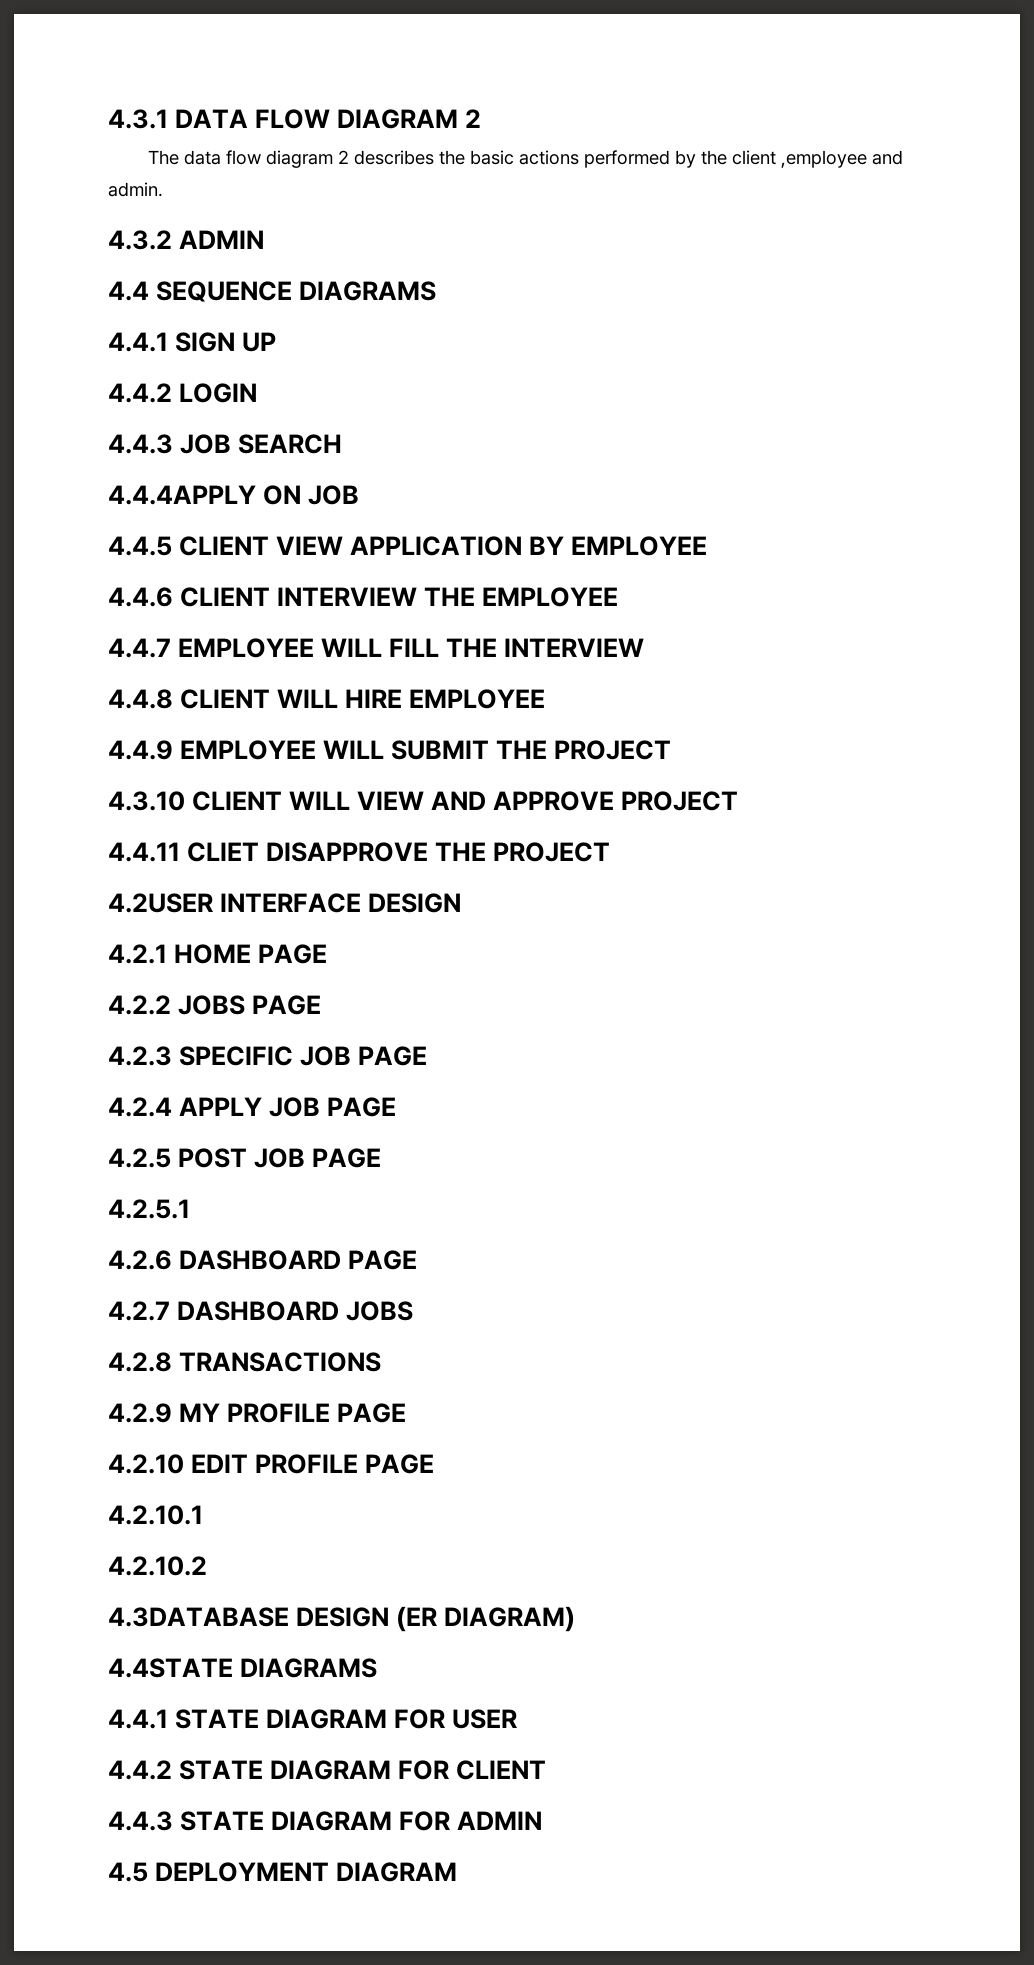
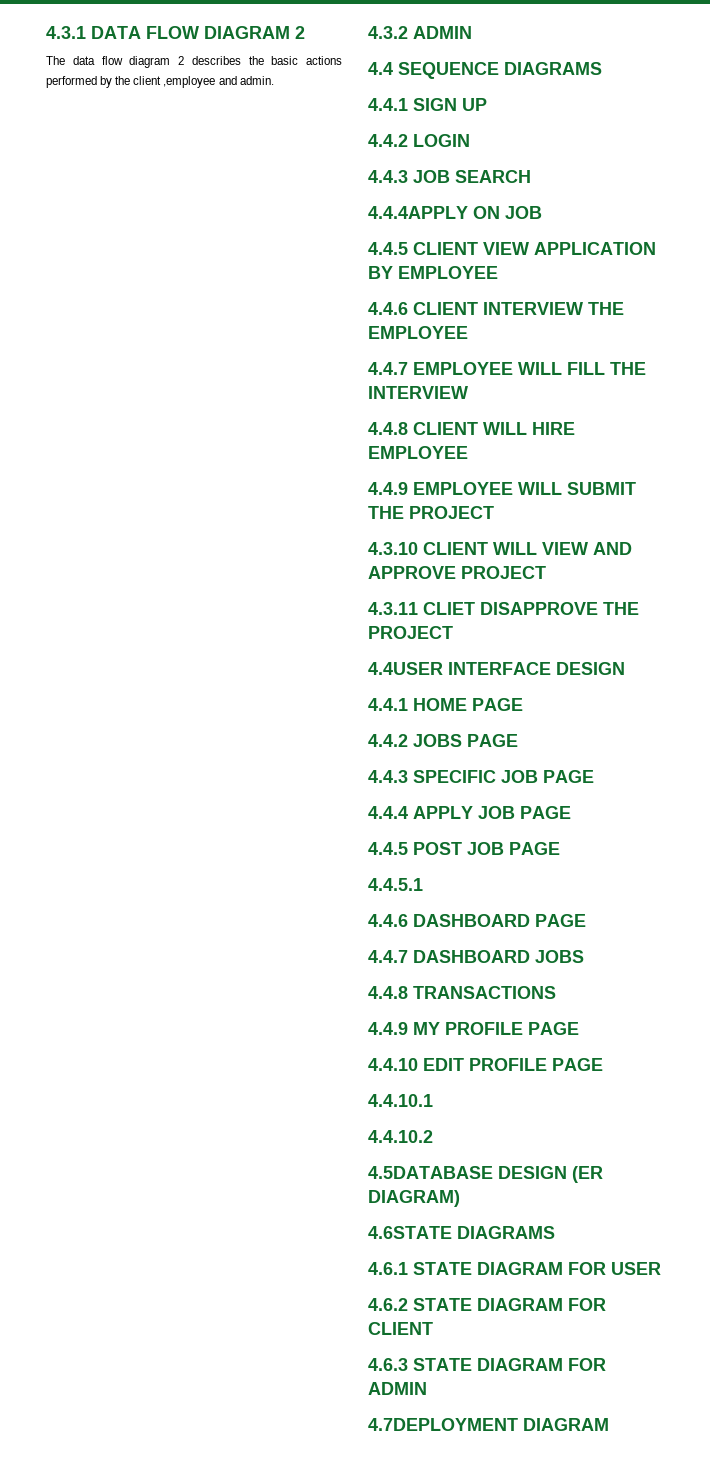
[108,842,180,862] 4.4.11 -> [368,602,418,615] 4.3.11
[108,893,213,913] 4.2USER -> [368,662,443,675] 4.4USER
[108,944,167,964] 4.2.1 -> [368,698,408,711] 4.4.1
[108,995,171,1015] 4.2.2 -> [368,734,408,747] 4.4.2
[108,1046,172,1066] 4.2.3 -> [368,770,408,783] 4.4.3
[108,1097,172,1117] 4.2.4 -> [368,806,408,819] 4.4.4
[108,1148,171,1168] 4.2.5 -> [368,842,408,855] 4.4.5
[108,1199,190,1219] [108,1250,172,1270] 4.2.5.1 // 4.2.6 -> [368,878,423,891] [368,914,408,927] 4.4.5.1 // 4.4.6
[108,1301,170,1321] 4.2.7 -> [368,950,408,963] 4.4.7
[108,1352,172,1372] 4.2.8 -> [368,986,408,999] 4.4.8
[108,1403,172,1423] 4.2.9 -> [368,1022,408,1035] 4.4.9
[108,1454,184,1474] 4.2.10 -> [368,1058,418,1071] 4.4.10
[108,1505,203,1525] [108,1556,207,1576] [108,1607,289,1627] 4.2.10.1 // 4.2.10.2 // 4.3DATABASE -> [368,1094,433,1107] [368,1130,433,1143] [368,1166,493,1179] 4.4.10.1 // 4.4.10.2 // 4.5DATABASE
[108,1658,378,1678] [108,1709,168,1729] 4.4STATE DIAGRAMS // 4.4.1 -> [368,1226,555,1239] [368,1262,408,1275] 4.6STATE DIAGRAMS // 4.6.1
[108,1760,172,1780] 4.4.2 -> [368,1298,408,1311] 4.6.2
[108,1811,173,1831] 4.4.3 -> [368,1358,408,1371] 4.6.3
[108,1862,330,1882] 4.5 DEPLOYMENT -> [368,1418,518,1431] 4.7DEPLOYMENT

